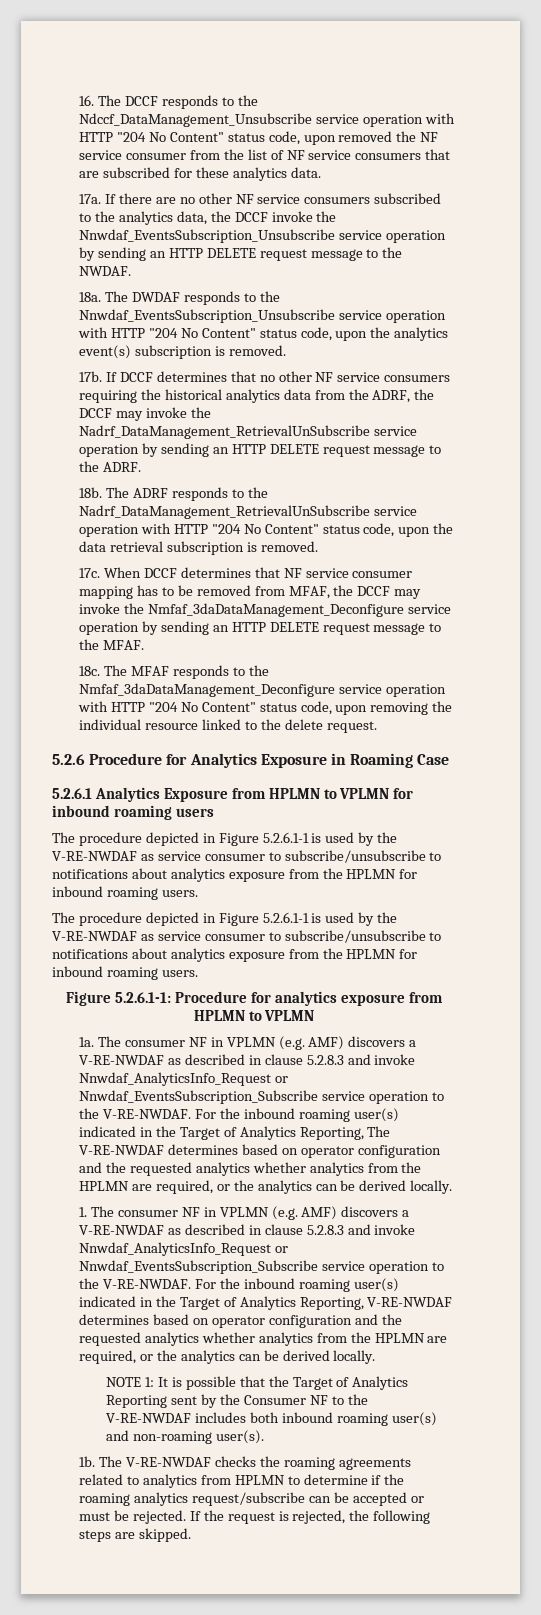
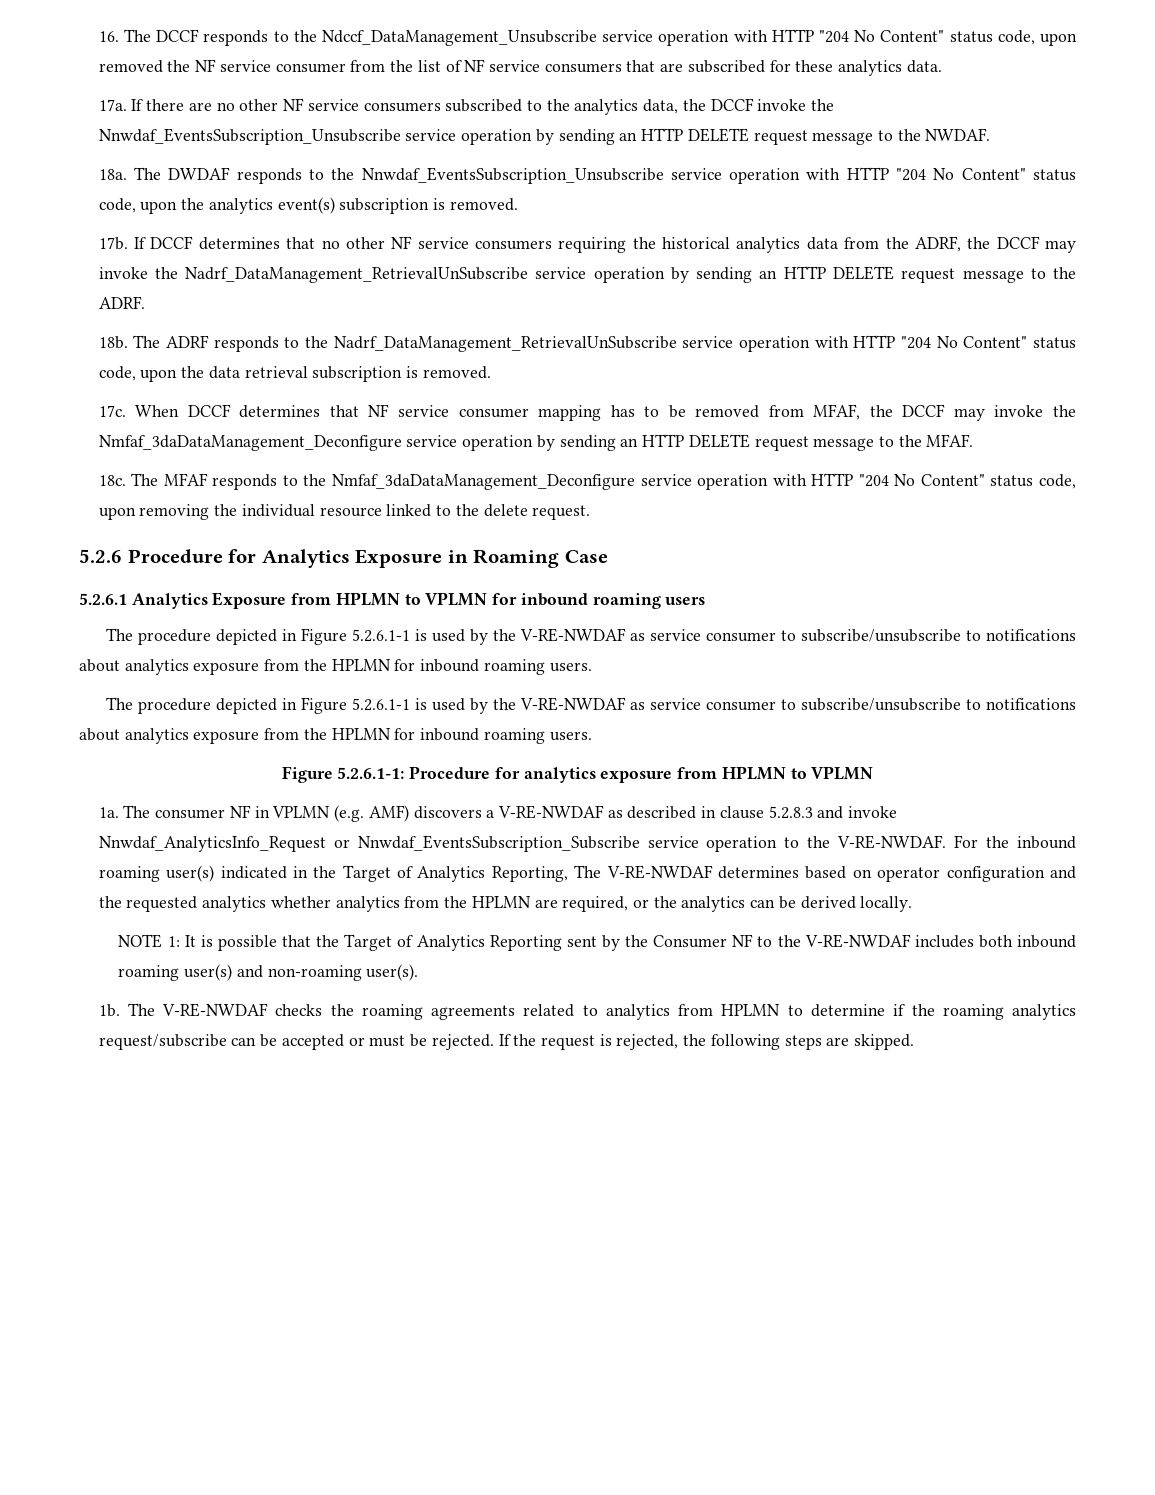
[79,1206,410,1220] [79,1224,416,1235] [79,1242,288,1256] [79,1260,444,1274] [79,1278,399,1292] [79,1296,453,1310] [79,1314,402,1328] [79,1332,448,1346] [79,1350,376,1364] // 1. The consumer NF in VPLMN (e.g. AMF) discovers a V-RE-NWDAF as described in clause 5.2.8.3 and invoke Nnwdaf_AnalyticsInfo_Request or Nnwdaf_EventsSubscription_Subscribe service operation to the V-RE-NWDAF. For the inbound roaming user(s) indicated in the Target of Analytics Reporting, V-RE-NWDAF determines based on operator configuration and the requested analytics whether analytics from the HPLMN are required, or the analytics can be derived locally. -> (913, 904) none

